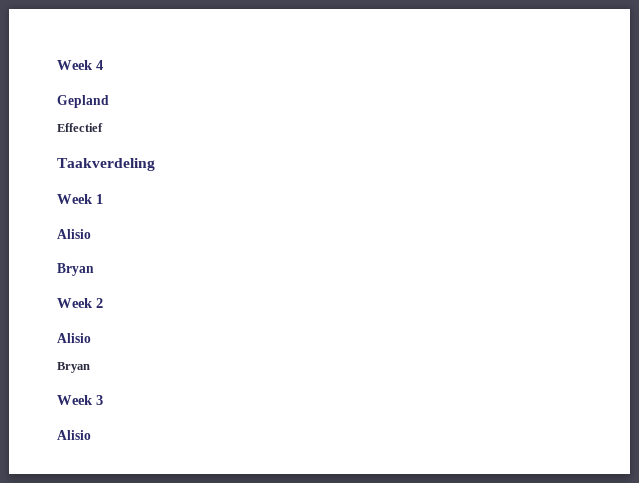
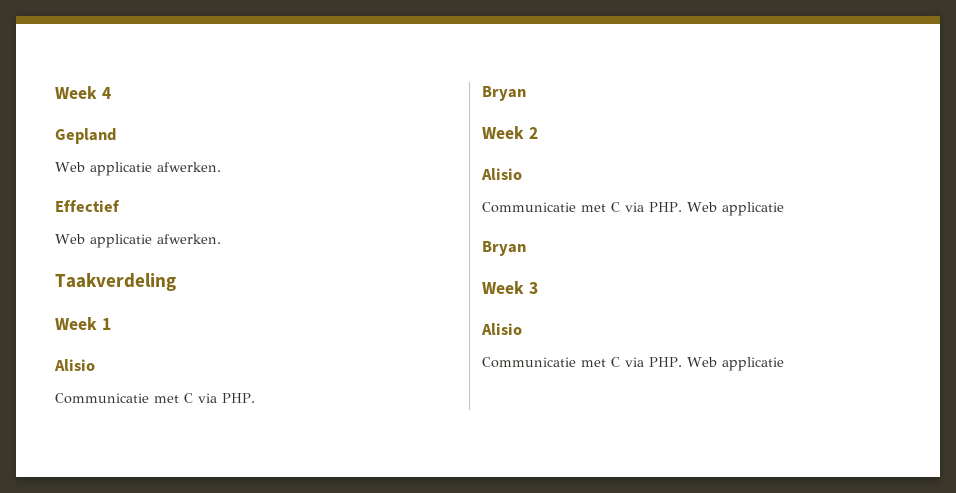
[57,123,103,132] Effectief -> [55,162,221,176] [55,200,120,212] [55,234,221,248] Web applicatie afwerken. // Effectief // Web applicatie afwerken.
(91, 234) none -> [55,393,255,404] // Communicatie met C via PHP.
[57,362,90,373] [57,395,103,405] [57,430,91,440] Bryan // Week 3 // Alisio -> [482,202,784,216] [482,241,526,256] [482,281,538,294] [481,323,522,335] [482,357,784,371] Communicatie met C via PHP. Web applicatie // Bryan // Week 3 // Alisio // Communicatie met C via PHP. Web applicatie

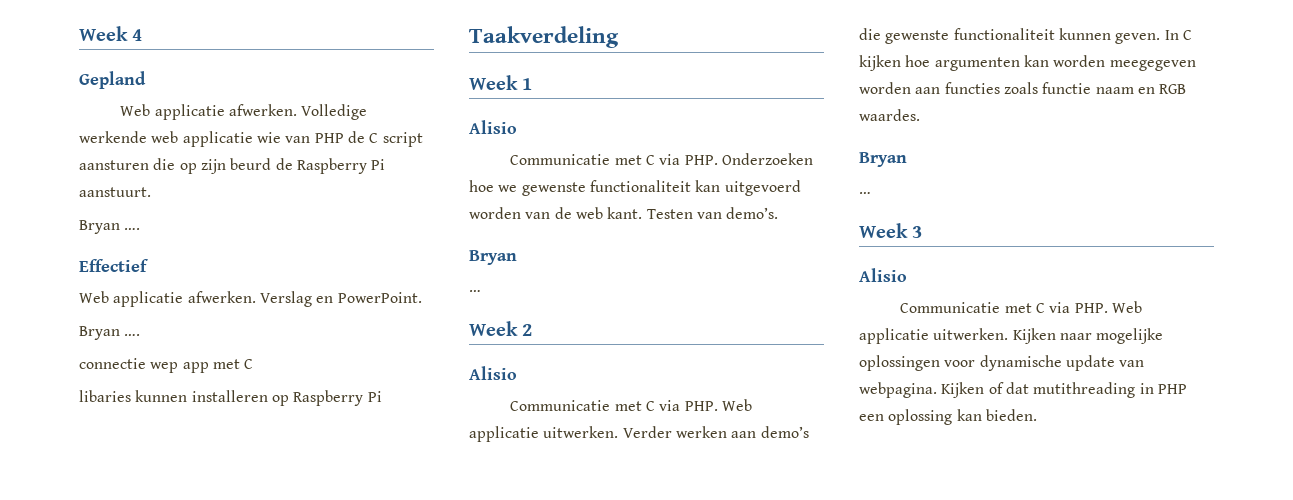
[55,200,120,212] [55,234,221,248] // Effectief // Web applicatie afwerken. -> [301,104,368,120] [79,131,423,147] [79,158,386,174] [79,187,151,197] [79,220,141,234] [79,259,149,272] [79,291,422,307] [79,326,141,340] [79,358,254,373] [79,390,382,406] Volledige werkende web applicatie wie van PHP de C script aansturen die op zijn beurd de Raspberry Pi aanstuurt. // Bryan …. // Effectief // Web applicatie afwerken. Verslag en PowerPoint. // Bryan …. // connectie wep app met C // libaries kunnen installeren op Raspberry Pi
[482,86,526,101] // Bryan -> [722,153,814,165] [469,180,801,196] [469,207,779,219] [469,250,517,265] [469,290,481,292] Onderzoeken hoe we gewenste functionaliteit kan uitgevoerd worden van de web kant. Testen van demo’s. // Bryan // …
[482,241,526,256] // Bryan -> [543,426,809,438] [859,28,1192,44] [859,55,1196,71] [859,82,1187,94] [859,109,920,121] [859,152,907,167] [859,192,871,194] uitwerken. Verder werken aan demo’s die gewenste functionaliteit kunnen geven. In C kijken hoe argumenten kan worden meegegeven worden aan functies zoals functie naam en RGB waardes. // Bryan // …
(784, 364) none -> [933,328,1164,344] [859,355,1145,371] [859,382,1187,398] [859,409,1037,425] uitwerken. Kijken naar mogelijke oplossingen voor dynamische update van webpagina. Kijken of dat mutithreading in PHP een oplossing kan bieden.

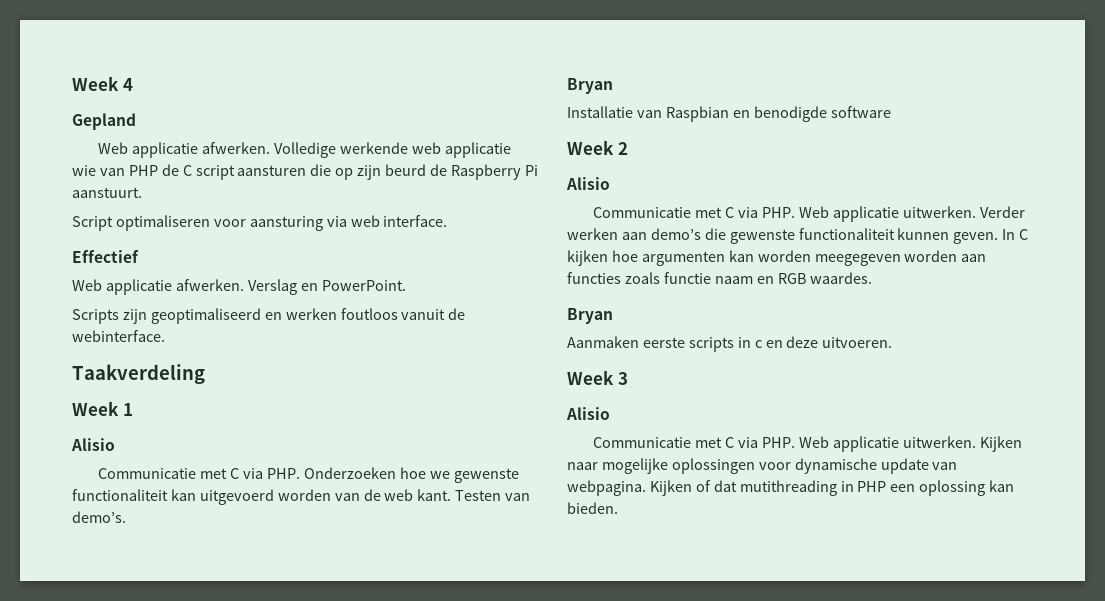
[79,220,141,234] Bryan …. -> [72,215,448,231] Script optimaliseren voor aansturing via web interface.
[79,326,141,340] [79,358,254,373] [79,390,382,406] Bryan …. // connectie wep app met C // libaries kunnen installeren op Raspberry Pi -> [72,308,466,324] [72,330,165,342] Scripts zijn geoptimaliseerd en werken foutloos vanuit de webinterface.
[469,290,481,292] … -> [567,106,891,122] Installatie van Raspbian en benodigde software
[859,192,871,194] … -> [567,336,893,352] Aanmaken eerste scripts in c en deze uitvoeren.

